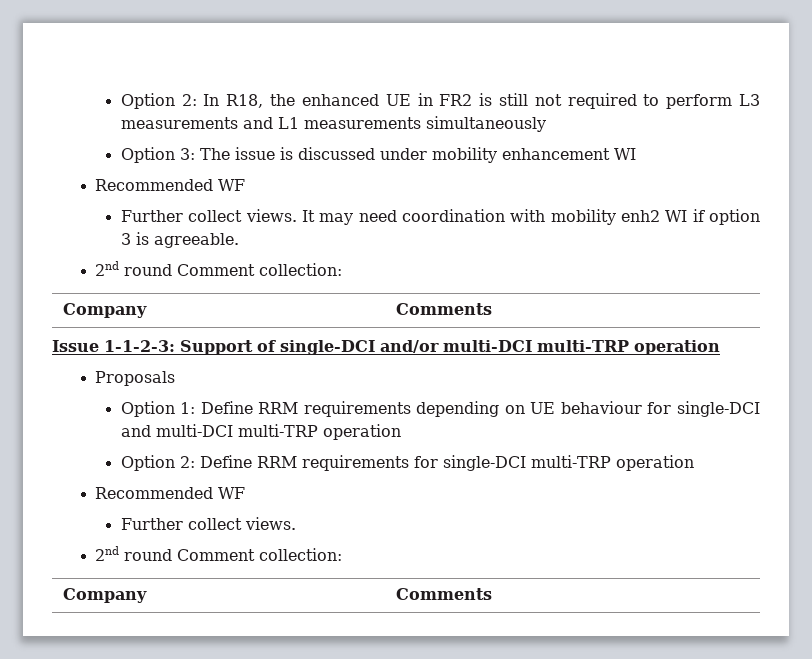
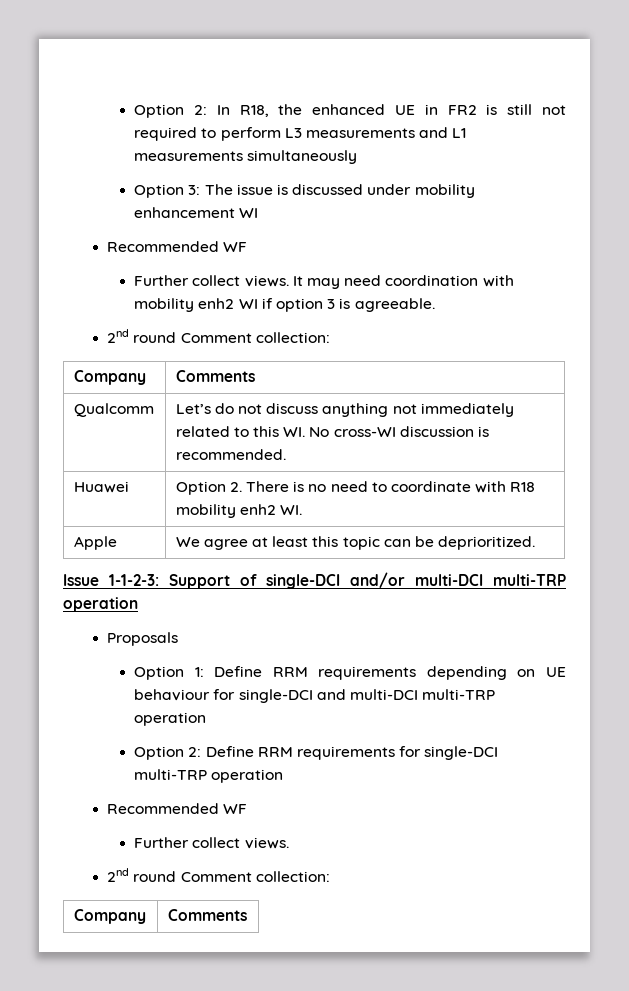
(493, 309) none -> [73,403,154,417] [175,403,514,417] [175,426,489,437] [175,449,286,460] [73,481,129,493] [175,481,536,495] [175,504,303,518] [73,536,117,550] [175,536,536,550] // Qualcomm | Let’s do not discuss anything not immediately related to this WI. No cross-WI discussion is recommended. // Huawei | Option 2. There is no need to coordinate with R18 mobility enh2 WI. // Apple | We agree at least this topic can be deprioritized.

